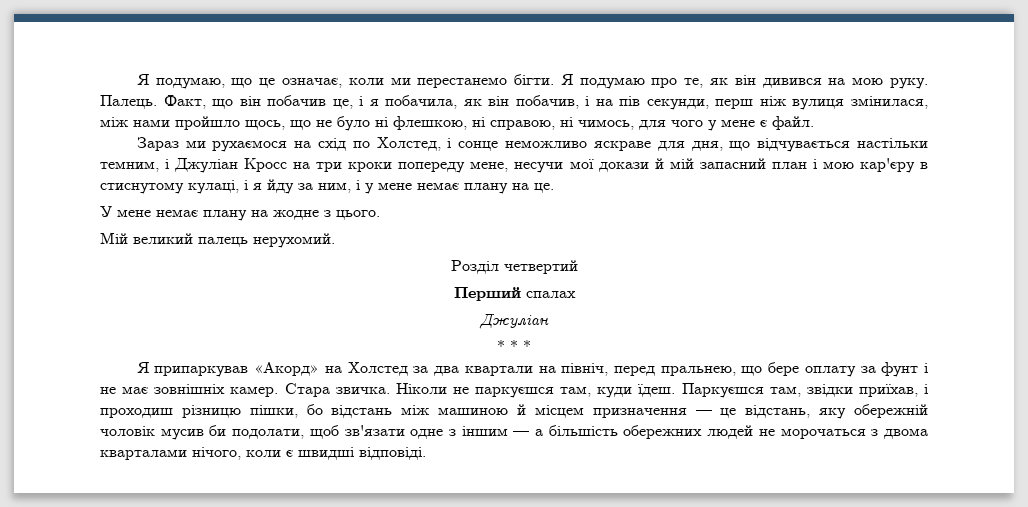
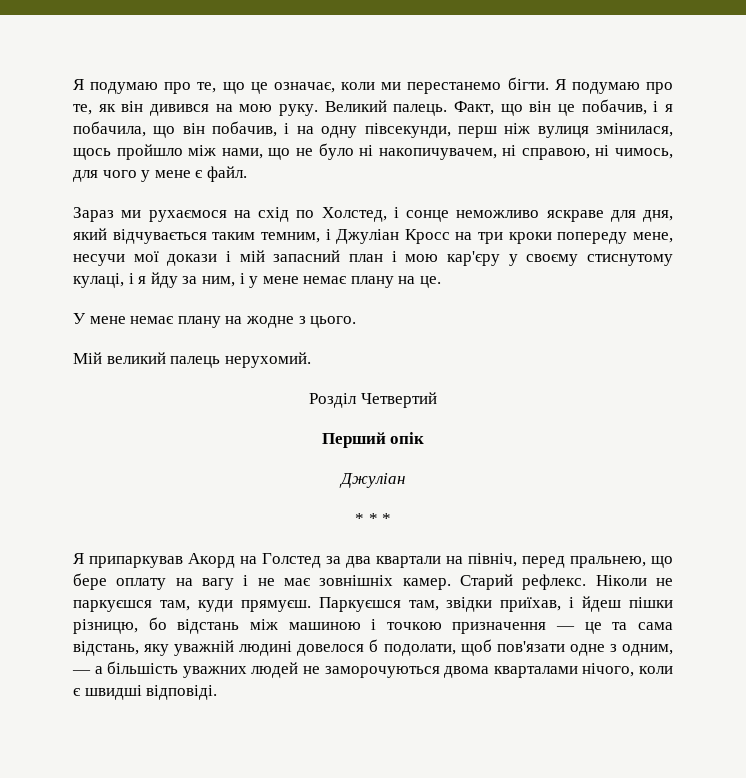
[136,74,225,89] Я подумаю, -> [73,79,217,94] Я подумаю про те,
[100,95,157,109] Палець. -> [324,100,448,116] Великий палець.
[267,95,353,109] побачив це, -> [558,99,647,116] це побачив,
[463,99,482,106] як -> [153,126,176,138] що
[619,96,709,110] пів секунди, -> [321,123,451,138] одну півсекунди,
[100,116,285,130] між нами пройшло щось, -> [73,144,263,160] щось пройшло між нами,
[393,116,467,130] флешкою, -> [378,148,497,160] накопичувачем,
[729,138,929,152] що відчувається настільки -> [73,228,256,244] який відчувається таким
[654,158,664,169] й -> [225,251,231,262] і
[920,162,929,169] в -> [508,254,579,266] у своєму
[503,260,578,274] четвертий -> [360,392,437,408] Четвертий
[525,291,576,298] спалах -> [390,432,425,444] опік
[254,362,408,376] «Акорд» на Холстед -> [188,553,321,568] Акорд на Голстед
[860,362,919,377] за фунт -> [175,578,234,590] на вагу
[284,383,390,397] Стара звичка. -> [459,574,587,590] Старий рефлекс.
[637,384,676,397] їдеш. -> [240,600,311,612] прямуєш.
[100,405,298,418] проходиш різницю пішки, -> [582,596,673,612] [73,619,138,634] йдеш пішки різницю,
[517,404,584,418] й місцем -> [371,619,442,630] і точкою
[745,404,928,419] [100,425,227,440] відстань, яку обережній чоловік мусив би -> [612,622,673,630] [73,639,379,656] та сама відстань, яку уважній людині довелося б
[344,425,405,436] зв'язати -> [496,641,565,652] пов'язати
[461,426,508,436] іншим -> [622,644,673,656] одним,
[623,425,703,439] обережних -> [182,666,247,678] уважних
[780,428,879,439] морочаться з -> [324,666,440,678] заморочуються

